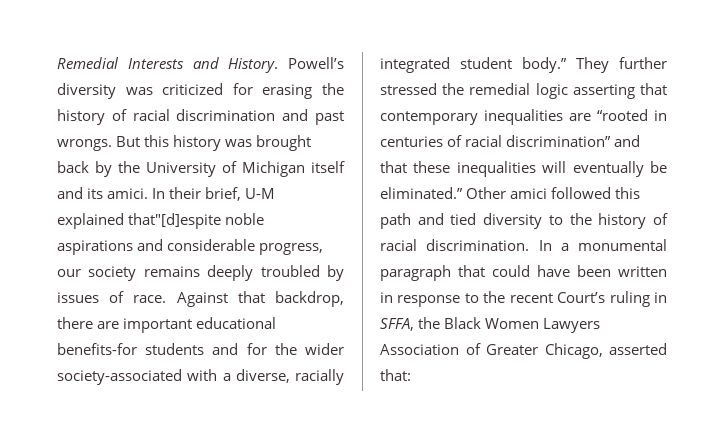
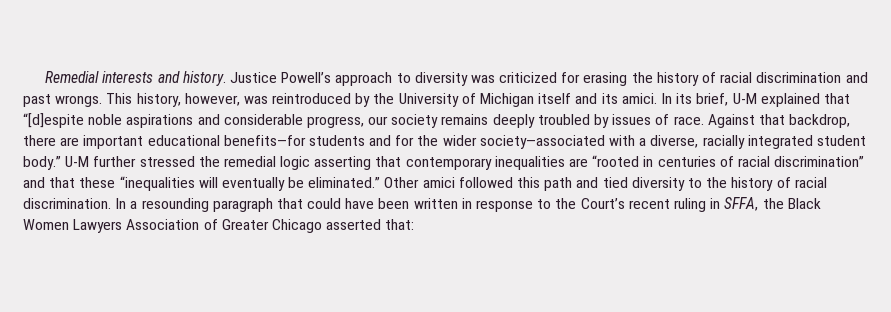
[127,57,344,73] Interests and History. Powell’s -> [102,71,411,86] interests and history. Justice Powell’s approach to
[116,135,312,151] [57,161,89,173] But this history was brought back -> [106,93,352,107] This history, however, was reintroduced
[169,187,202,199] their -> [676,93,693,104] its
[128,213,222,229] that"[d]espite -> [823,93,850,104] [23,113,84,128] that “[d]espite
[57,343,137,355] benefits-for -> [223,135,306,146] benefits—for
[57,369,182,385] society-associated -> [479,135,605,149] society—associated
[576,57,609,73] They -> [65,156,90,167] U-M
[456,161,536,177] inequalities -> [119,176,195,191] “inequalities
[578,239,667,251] monumental -> [141,198,209,212] resounding
[509,292,606,303] recent Court’s -> [580,198,670,209] Court’s recent
[544,343,603,359] Chicago, -> [271,219,322,233] Chicago

